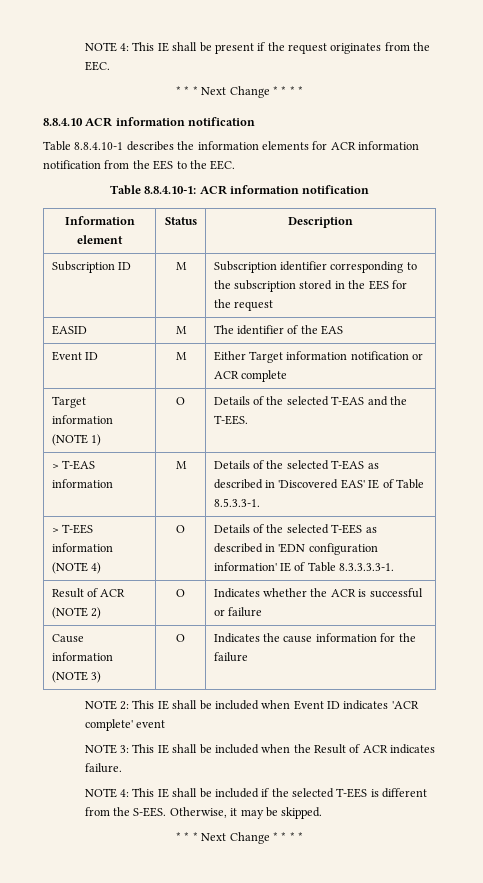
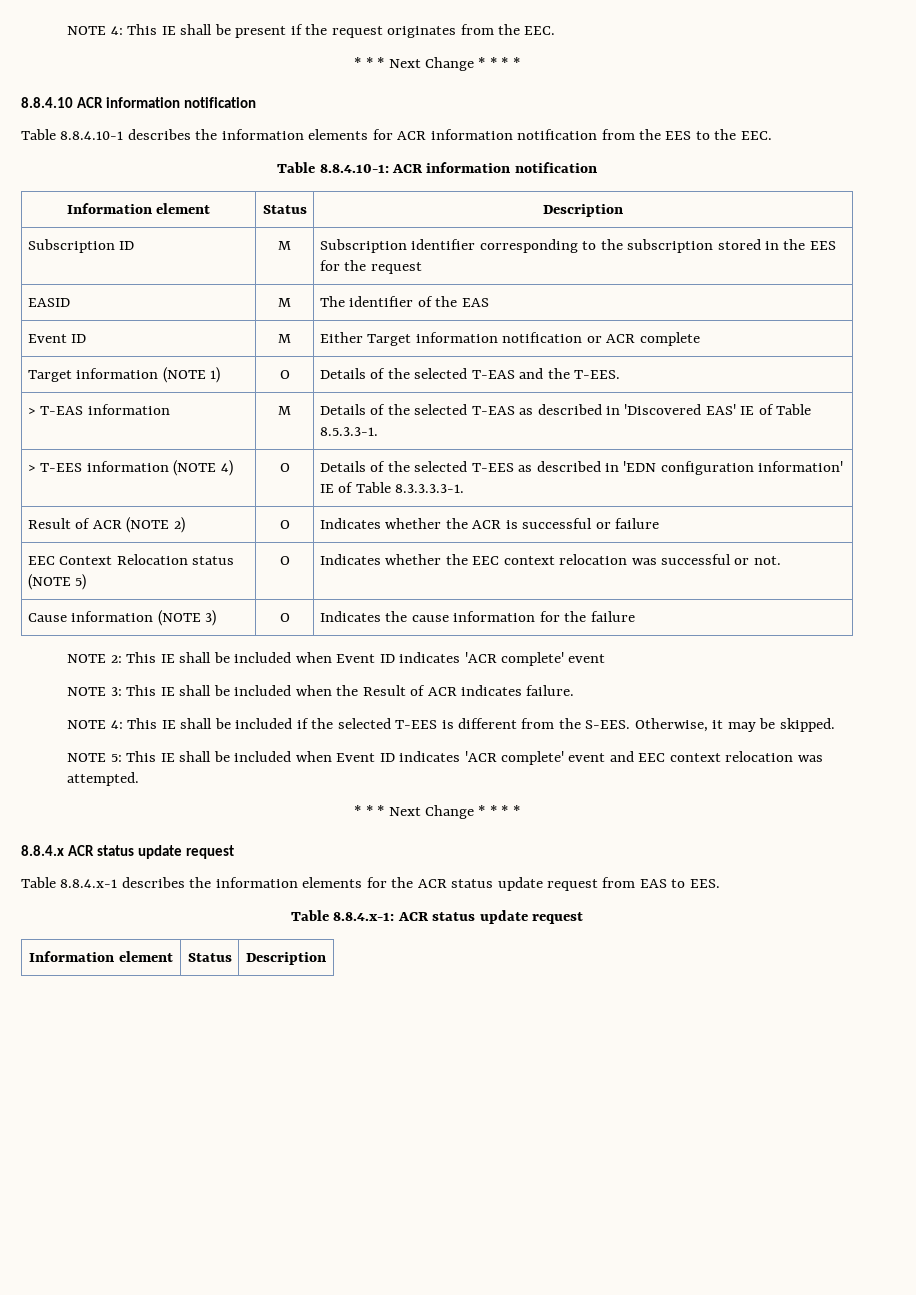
(263, 612) none -> [27,554,235,565] [27,574,87,590] [279,556,290,565] [319,554,781,565] // EEC Context Relocation status (NOTE 5) | O | Indicates whether the EEC context relocation was successful or not.
[176,832,303,844] // * * * Next Change * * * * -> [67,751,823,765] [67,772,140,786] [354,805,520,819] [21,845,234,859] [21,877,720,891] [290,910,584,924] [29,951,173,962] [187,953,232,962] [246,952,326,965] // NOTE 5: This IE shall be included when Event ID indicates 'ACR complete' event and EEC context relocation was attempted. // * * * Next Change * * * * // 8.8.4.x ACR status update request // Table 8.8.4.x-1 describes the information elements for the ACR status update request from EAS to EES. // Table 8.8.4.x-1: ACR status update request // Information element | Status | Description

